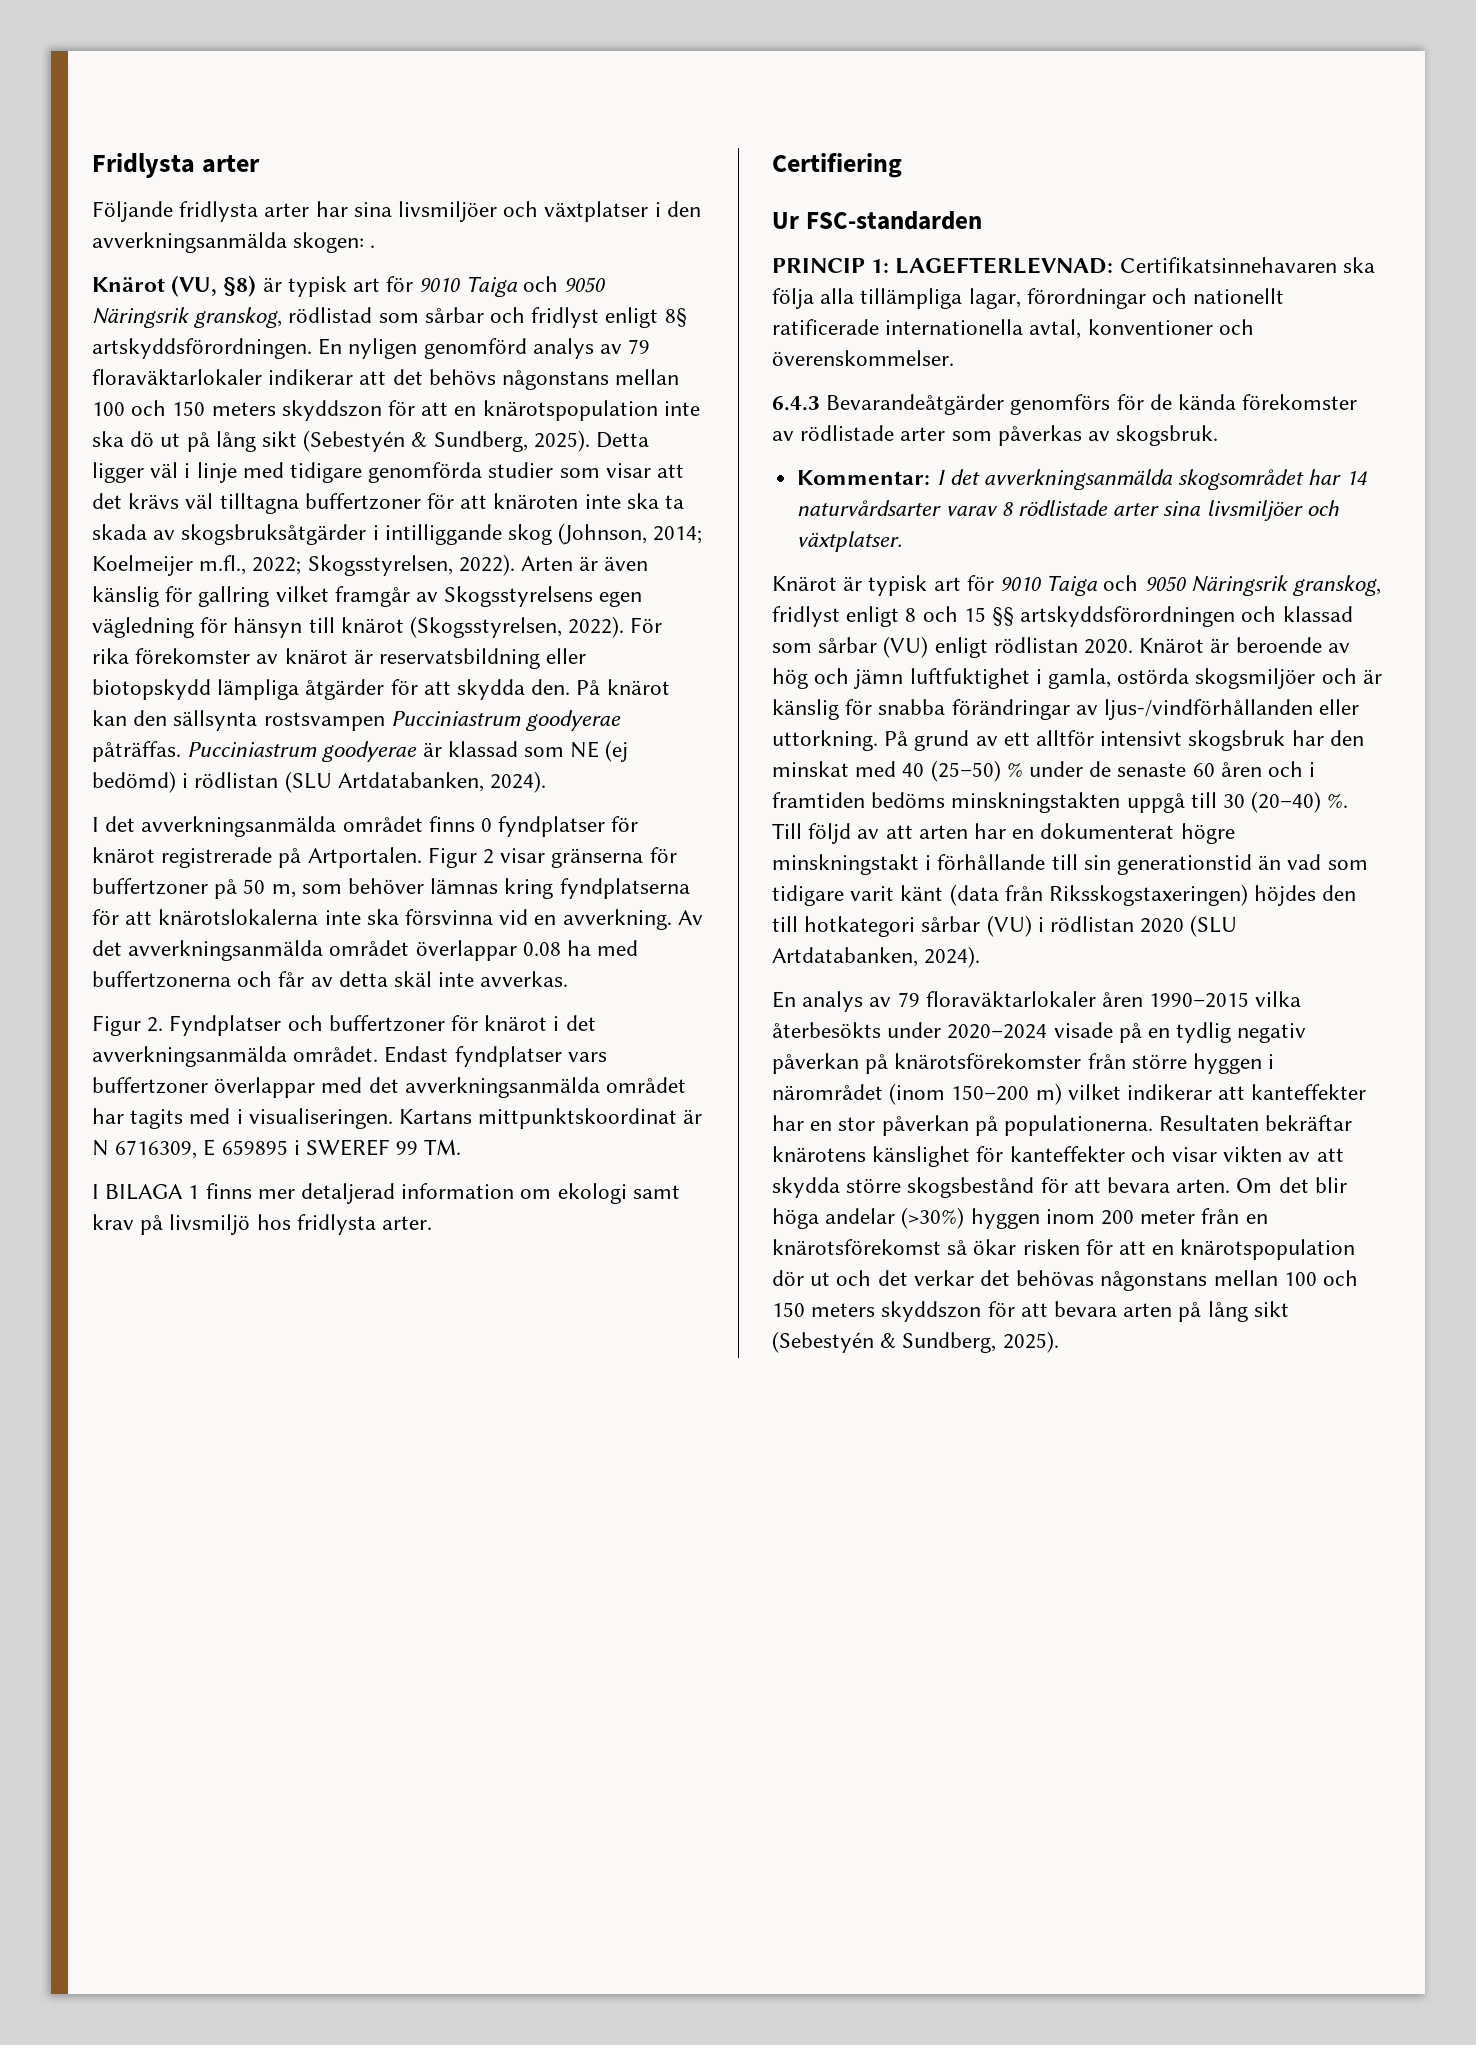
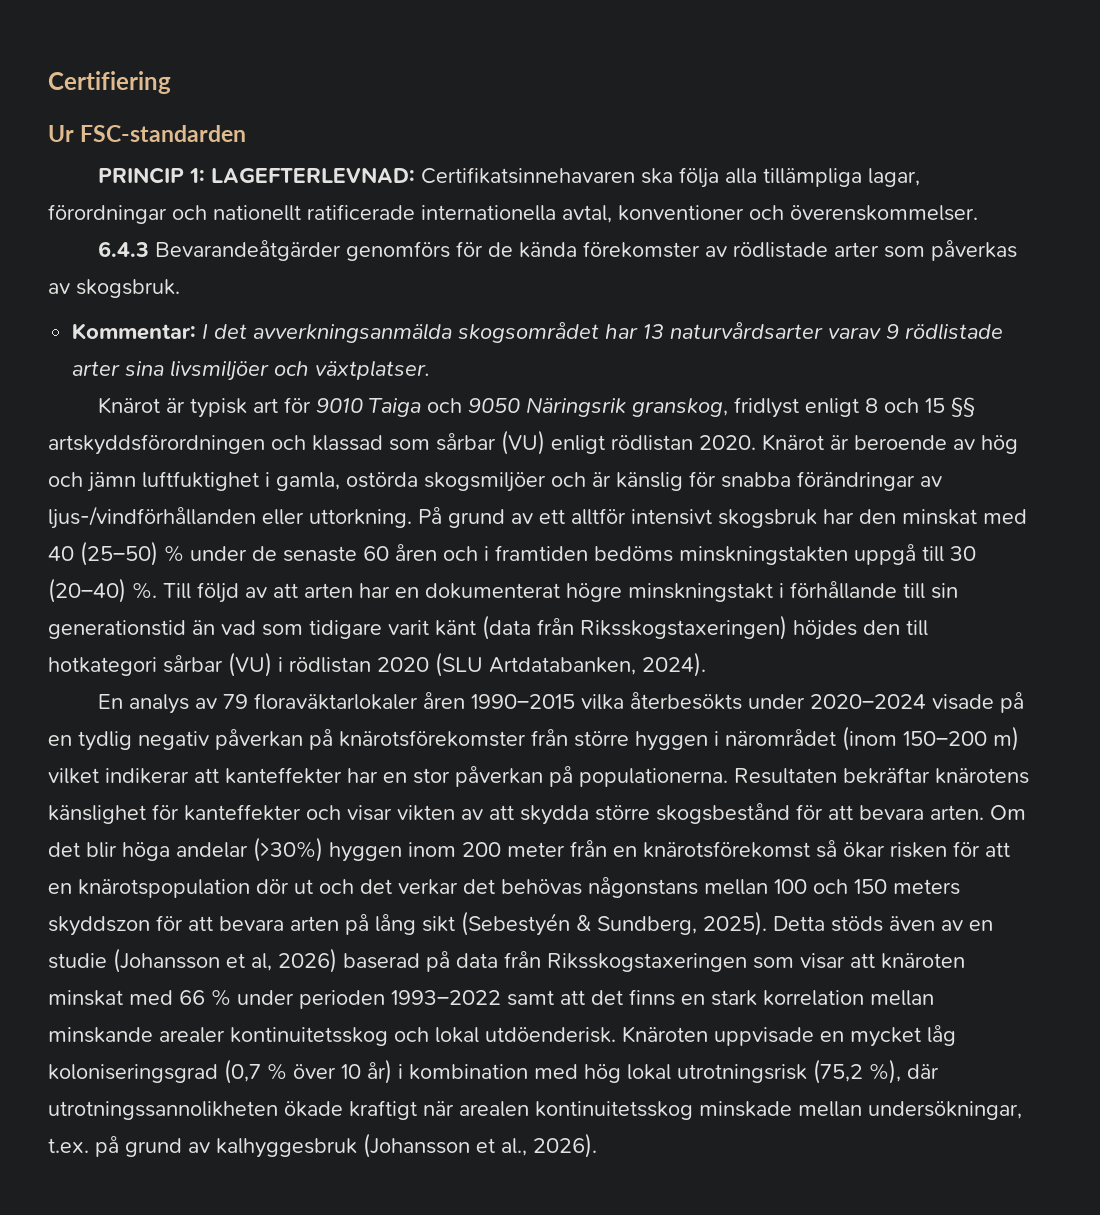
[92,153,261,178] [92,201,701,222] [92,232,376,253] [92,275,606,297] [92,307,687,328] [92,338,651,359] [92,369,680,390] [92,400,700,421] [92,430,650,452] [92,462,685,483] [92,493,685,514] [92,523,703,545] [92,554,649,576] [92,586,643,607] [92,616,663,638] [92,648,587,669] [92,679,670,700] [92,710,622,731] [92,740,629,762] [92,771,547,793] [92,816,639,837] [92,847,677,868] [92,878,690,899] [92,909,703,930] [92,940,639,961] [92,971,569,988] [92,1015,596,1036] [92,1046,607,1067] [92,1077,687,1098] [92,1108,703,1129] [92,1139,462,1159] [92,1183,680,1204] [92,1214,433,1235] Fridlysta arter // Följande fridlysta arter har sina livsmiljöer och växtplatser i den avverkningsanmälda skogen: . // Knärot (VU, §8) är typisk art för 9010 Taiga och 9050 Näringsrik granskog, rödlistad som sårbar och fridlyst enligt 8§ artskyddsförordningen. En nyligen genomförd analys av 79 floraväktarlokaler indikerar att det behövs någonstans mellan 100 och 150 meters skyddszon för att en knärotspopulation inte ska dö ut på lång sikt (Sebestyén & Sundberg, 2025). Detta ligger väl i linje med tidigare genomförda studier som visar att det krävs väl tilltagna buffertzoner för att knäroten inte ska ta skada av skogsbruksåtgärder i intilliggande skog (Johnson, 2014; Koelmeijer m.fl., 2022; Skogsstyrelsen, 2022). Arten är även känslig för gallring vilket framgår av Skogsstyrelsens egen vägledning för hänsyn till knärot (Skogsstyrelsen, 2022). För rika förekomster av knärot är reservatsbildning eller biotopskydd lämpliga åtgärder för att skydda den. På knärot kan den sällsynta rostsvampen Pucciniastrum goodyerae påträffas. Pucciniastrum goodyerae är klassad som NE (ej bedömd) i rödlistan (SLU Artdatabanken, 2024). // I det avverkningsanmälda området finns 0 fyndplatser för knärot registrerade på Artportalen. Figur 2 visar gränserna för buffertzoner på 50 m, som behöver lämnas kring fyndplatserna för att knärotslokalerna inte ska försvinna vid en avverkning. Av det avverkningsanmälda området överlappar 0.08 ha med buffertzonerna och får av detta skäl inte avverkas. // Figur 2. Fyndplatser och buffertzoner för knärot i det avverkningsanmälda området. Endast fyndplatser vars buffertzoner överlappar med det avverkningsanmälda området har tagits med i visualiseringen. Kartans mittpunktskoordinat är N 6716309, E 659895 i SWEREF 99 TM. // I BILAGA 1 finns mer detaljerad information om ekologi samt krav på livsmiljö hos fridlysta arter. // -> (48, 82) none
[1345,470,1367,485] 14 -> [643,324,665,339] 13
[1001,502,1013,516] 8 -> [886,324,900,339] 9
(1059, 1342) none -> [773,916,993,932] [48,948,965,973] [48,989,934,1009] [48,1025,956,1047] [48,1059,939,1084] [48,1100,1022,1120] [48,1133,597,1158] Detta stöds även av en studie (Johansson et al, 2026) baserad på data från Riksskogstaxeringen som visar att knäroten minskat med 66 % under perioden 1993–2022 samt att det finns en stark korrelation mellan minskande arealer kontinuitetsskog och lokal utdöenderisk. Knäroten uppvisade en mycket låg koloniseringsgrad (0,7 % över 10 år) i kombination med hög lokal utrotningsrisk (75,2 %), där utrotningssannolikheten ökade kraftigt när arealen kontinuitetsskog minskade mellan undersökningar, t.ex. på grund av kalhyggesbruk (Johansson et al., 2026).

